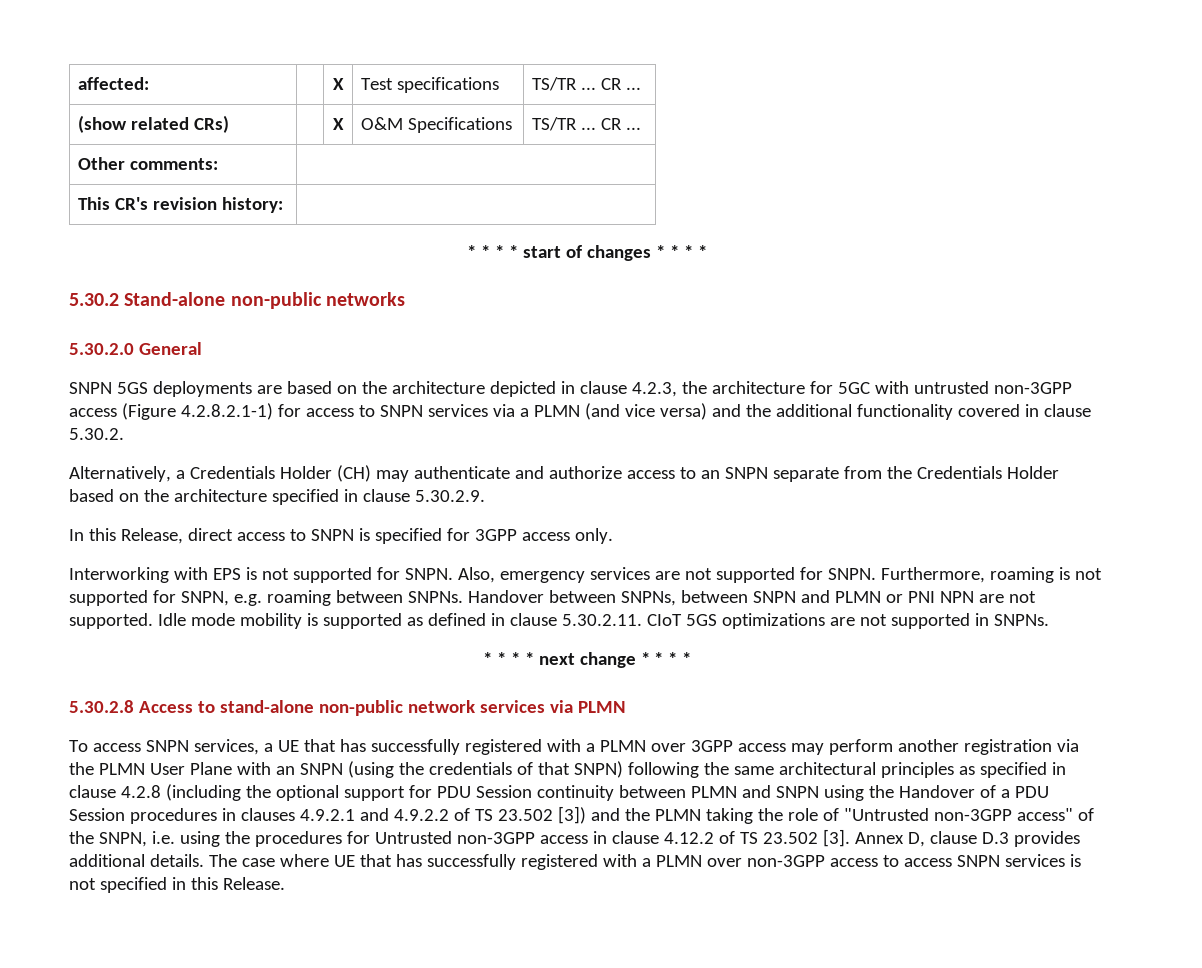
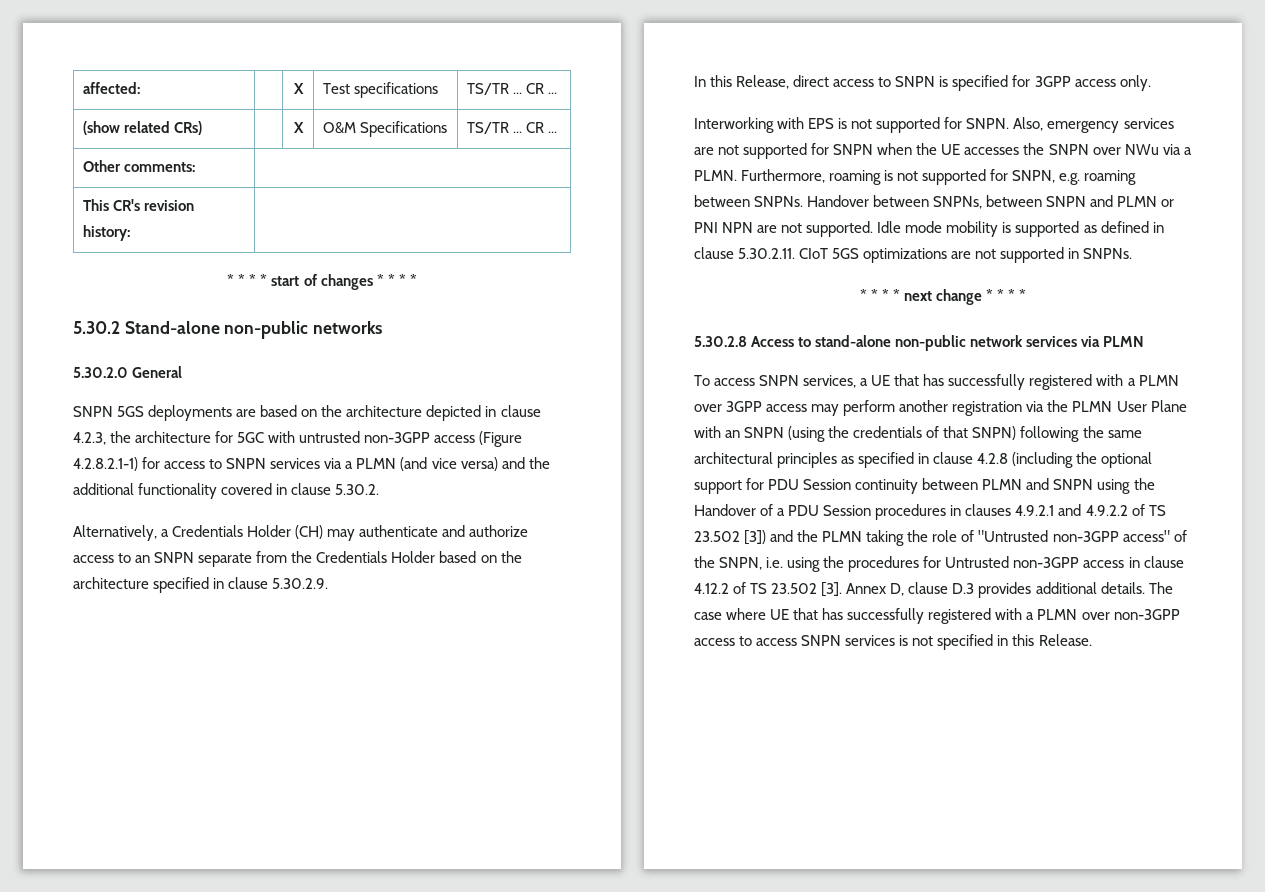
[827,568,876,580] SNPN. -> [833,143,1192,155] [694,170,737,181] SNPN when the UE accesses the SNPN over NWu via a PLMN.

